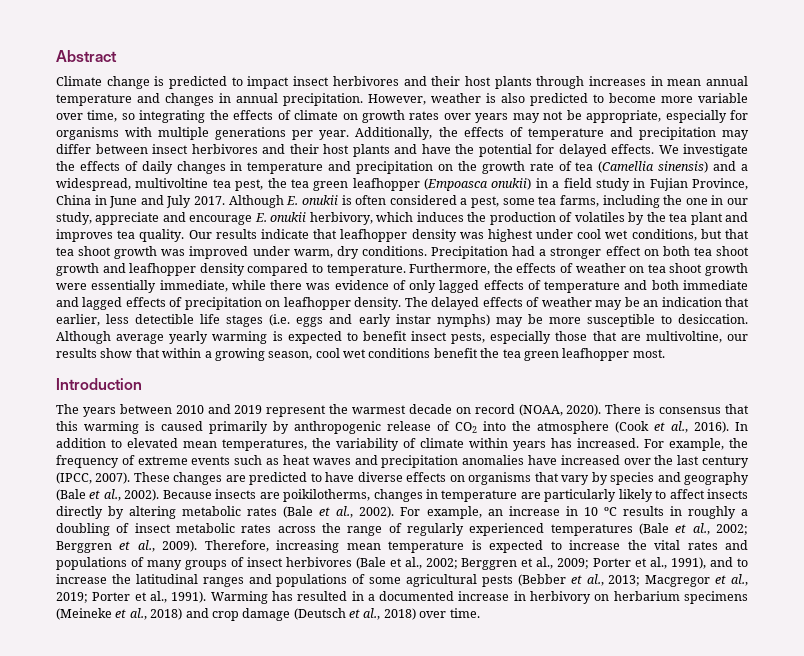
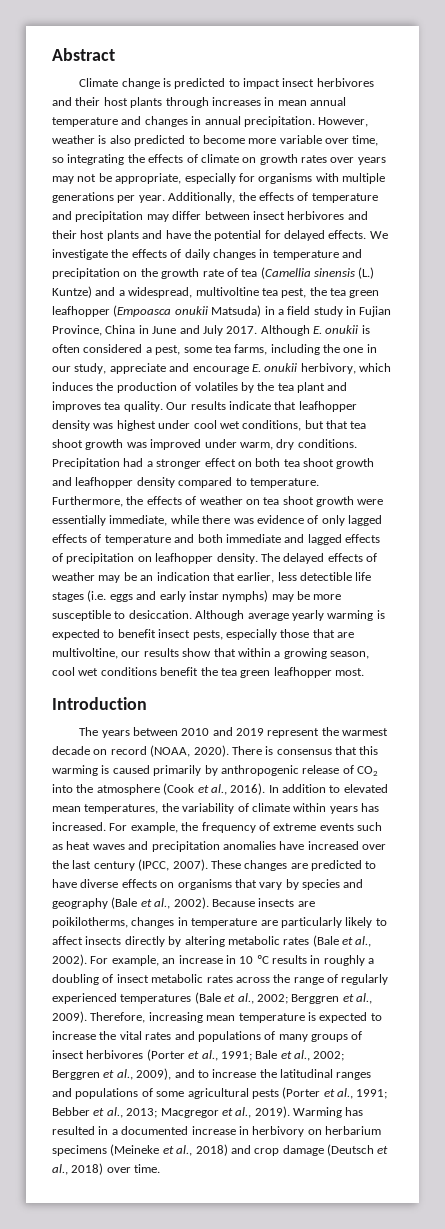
[658,161,709,173] sinensis) -> [314,267,375,279] [52,286,92,298] sinensis (L.) Kuntze)
[491,178,532,190] onukii) -> [174,305,262,317] onukii Matsuda)
[355,557,707,570] (Bale et al., 2002; Berggren et al., 2009; Porter et al., 1991), -> [146,1049,345,1061] [52,1068,172,1080] (Porter et al., 1991; Bale et al., 2002; Berggren et al., 2009),
[517,574,566,586] (Bebber -> [282,1087,388,1099] [52,1107,90,1116] (Porter et al., 1991; Bebber
[56,591,207,603] 2019; Porter et al., 1991). -> [254,1106,290,1118] 2019).

